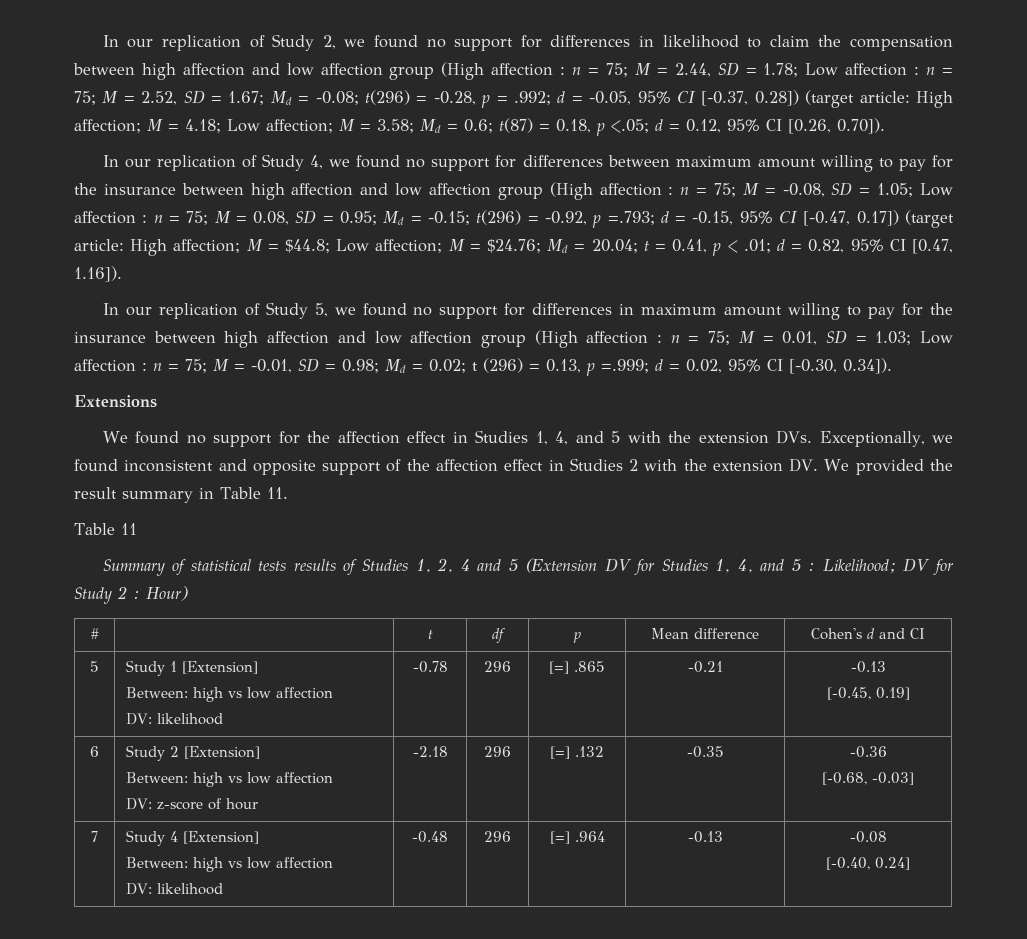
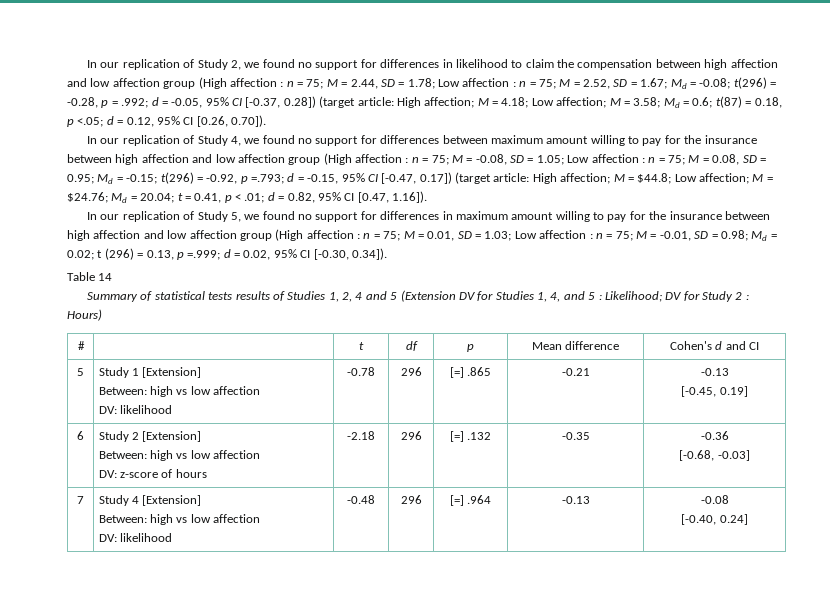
[74,395,157,408] [102,430,954,447] [74,458,954,475] [74,487,288,503] [74,523,137,535] Extensions // We found no support for the affection effect in Studies 1, 4, and 5 with the extension DVs. Exceptionally, we found inconsistent and opposite support of the affection effect in Studies 2 with the extension DV. We provided the result summary in Table 11. // Table 11 -> [67,272,113,281] Table 14
[146,586,188,601] Hour) -> [67,309,102,321] Hours)
[225,798,258,810] hour -> [175,469,207,478] hours

